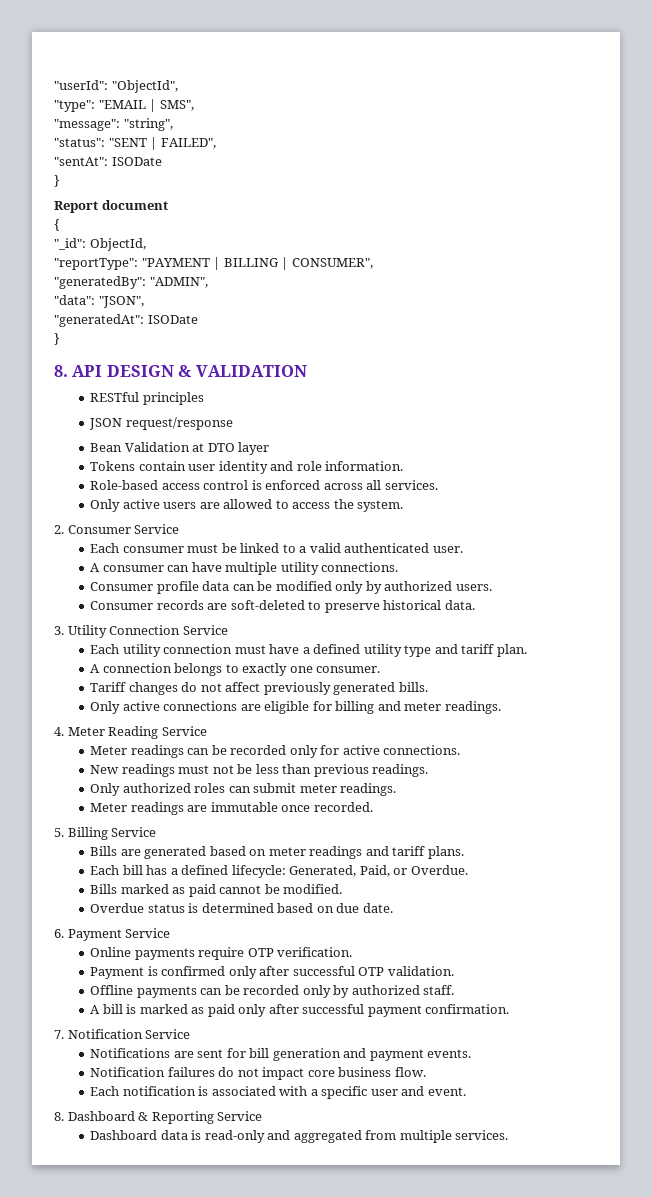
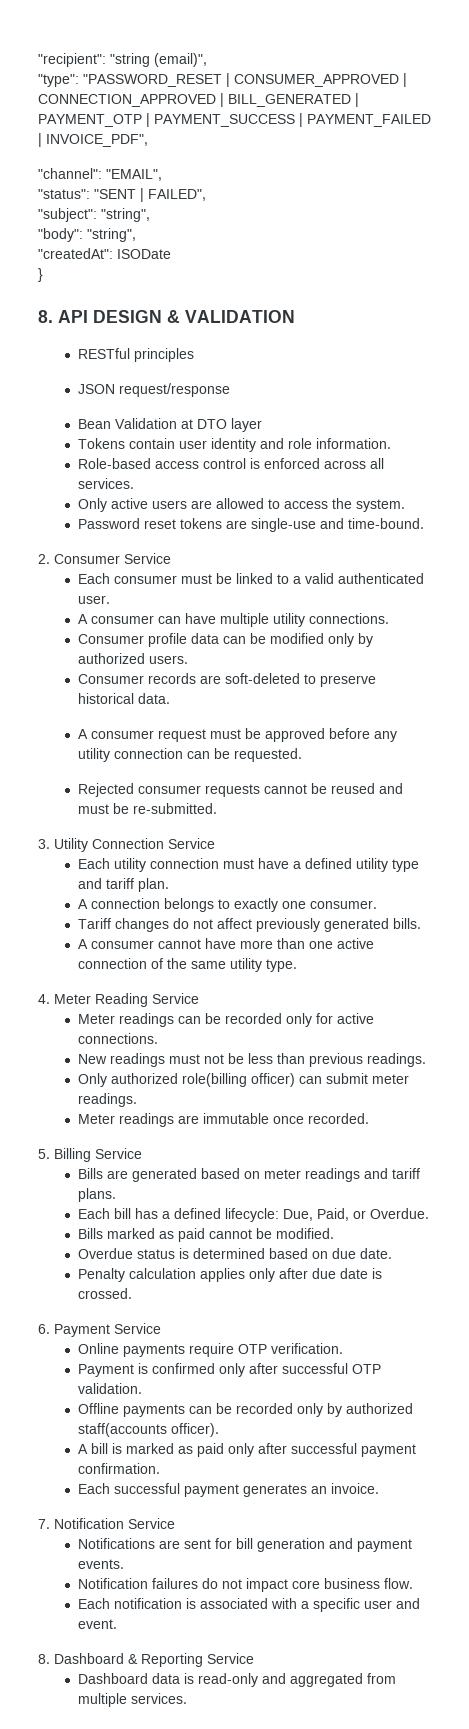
[54,80,178,93] [54,99,194,112] [54,118,173,131] [54,137,216,150] [54,157,162,166] [54,175,60,187] [54,200,168,213] [54,219,60,231] [54,238,146,251] [54,257,373,270] [54,276,208,289] [54,295,144,308] [54,314,144,327] "userId": "ObjectId", // "type": "EMAIL | SMS", // "message": "string", // "status": "SENT | FAILED", // "sentAt": ISODate // } // Report document // { // "_id": ObjectId, // "reportType": "PAYMENT | BILLING | CONSUMER", // "generatedBy": "ADMIN", // "data": "JSON", // "generatedAt": -> [38,53,207,67] [38,73,407,87] [38,93,359,107] [38,113,431,127] [38,133,148,147] [38,168,162,181] [38,188,206,202] [38,208,150,222] [38,228,136,242] [38,248,113,259] "recipient": "string (email)", // "type": "PASSWORD_RESET | CONSUMER_APPROVED | CONNECTION_APPROVED | BILL_GENERATED | PAYMENT_OTP | PAYMENT_SUCCESS | PAYMENT_FAILED | INVOICE_PDF", // "channel": "EMAIL", // "status": "SENT | FAILED", // "subject": "string", // "body": "string", // "createdAt":
(404, 506) none -> [77,518,424,532] // Password reset tokens are single-use and time-bound.
(475, 605) none -> [77,728,397,742] [77,748,302,762] [77,783,403,797] [77,803,217,814] // A consumer request must be approved before any utility connection can be requested. // Rejected consumer requests cannot be reused and must be re-submitted.
[90,701,501,714] Only active connections are eligible for billing and meter readings. -> [77,938,374,949] [77,958,297,972] A consumer cannot have more than one active connection of the same utility type.
[194,783,226,793] roles -> [181,1073,295,1087] role(billing officer)
[289,865,357,877] Generated, -> [282,1209,313,1221] Due,
(393, 908) none -> [77,1268,382,1282] [77,1288,132,1299] // Penalty calculation applies only after due date is crossed.
[423,985,455,995] staff. -> [77,1423,219,1437] staff(accounts officer).
(510, 1009) none -> [77,1483,379,1497] // Each successful payment generates an invoice.

